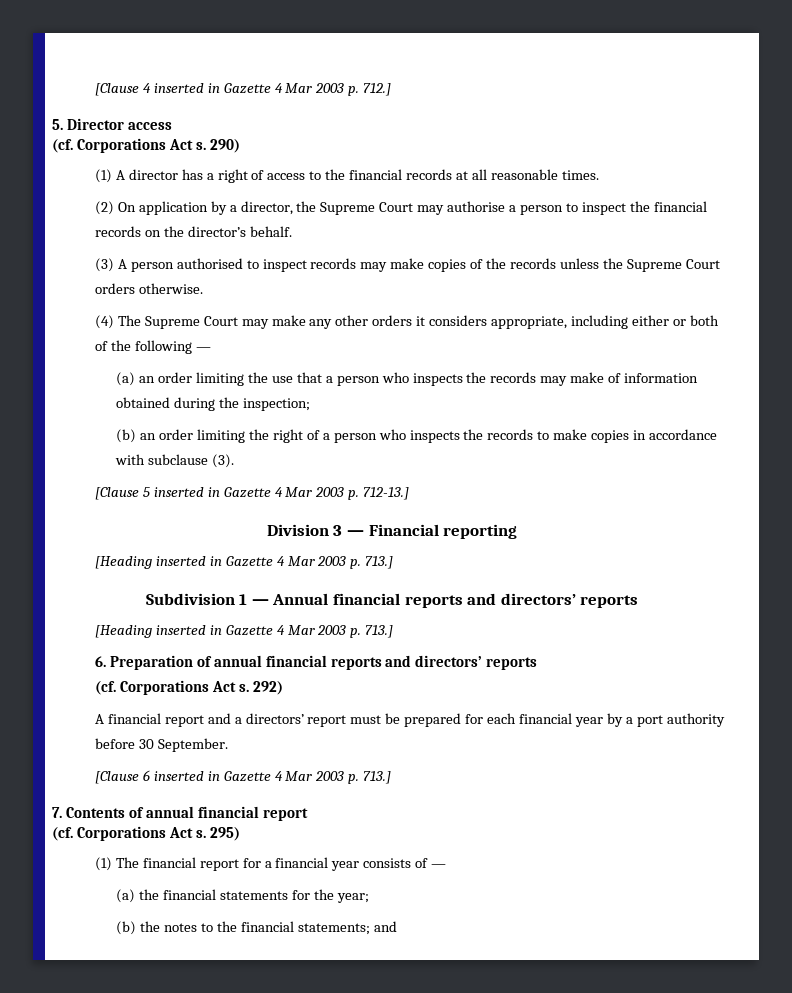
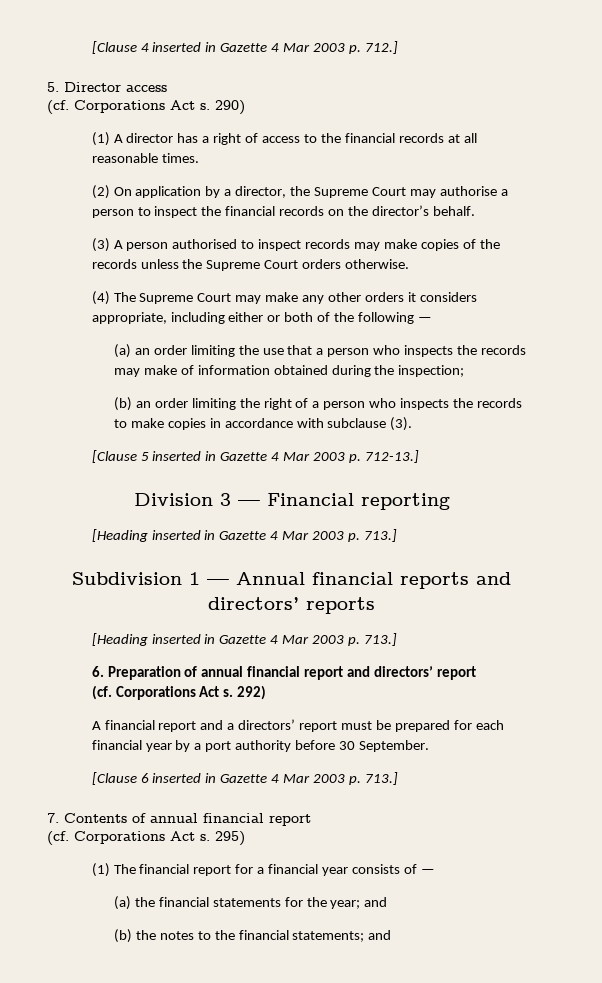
[330,655,538,670] reports and directors’ reports -> [304,666,476,680] report and directors’ report
(369, 898) none -> [364,897,388,907] and

